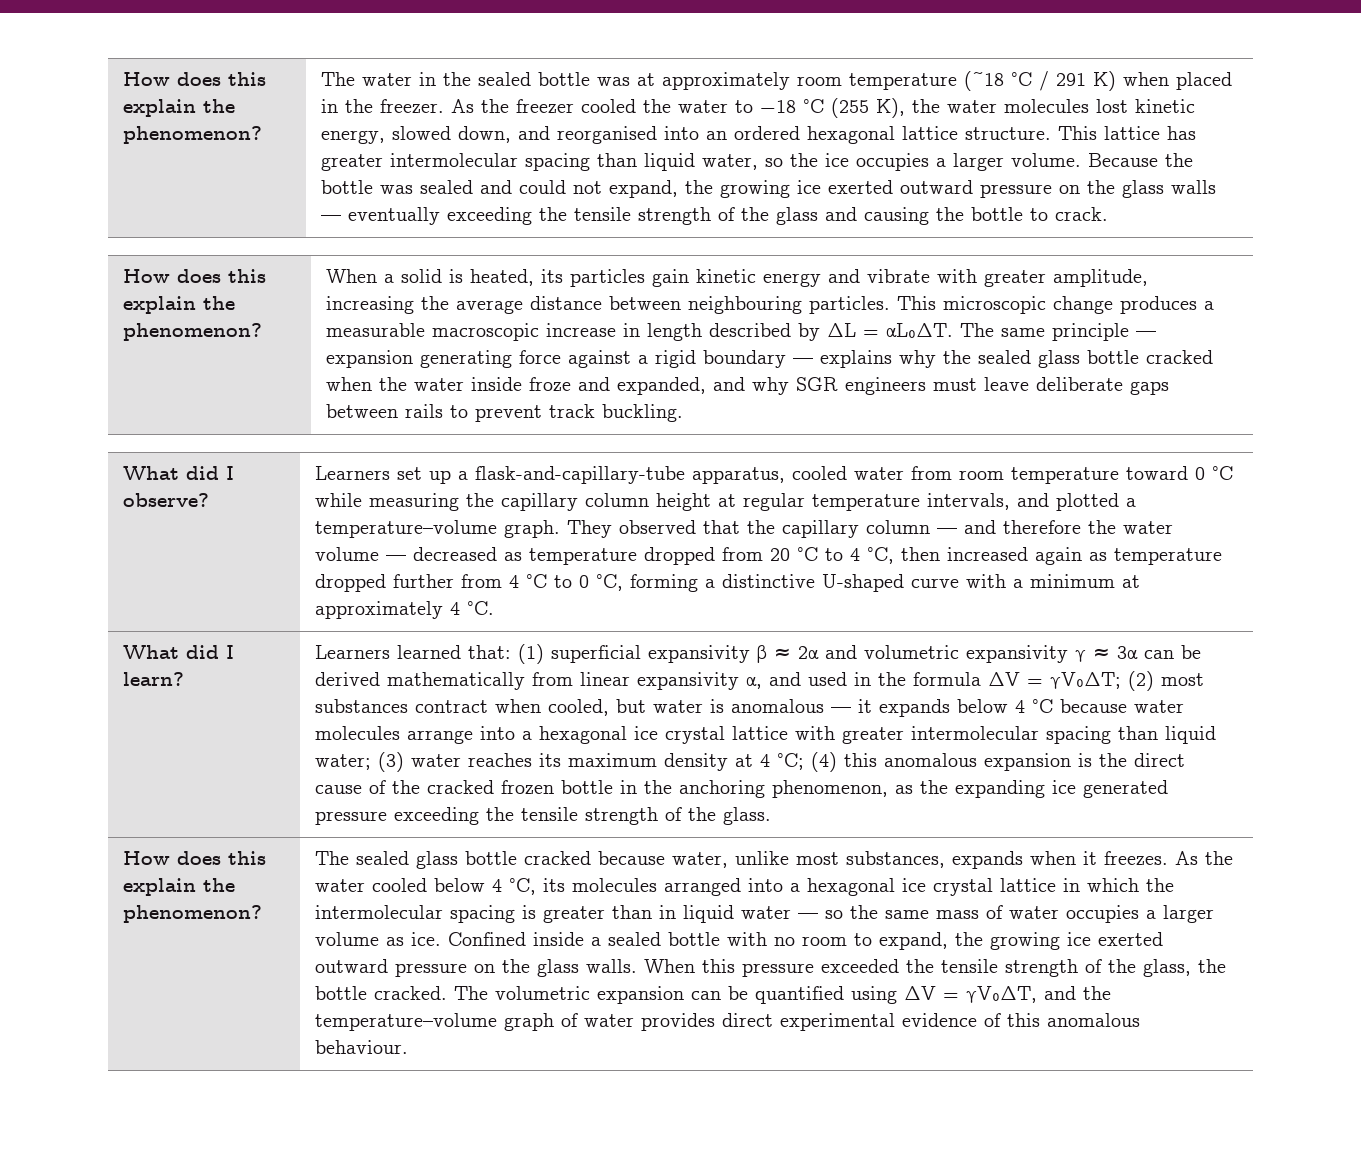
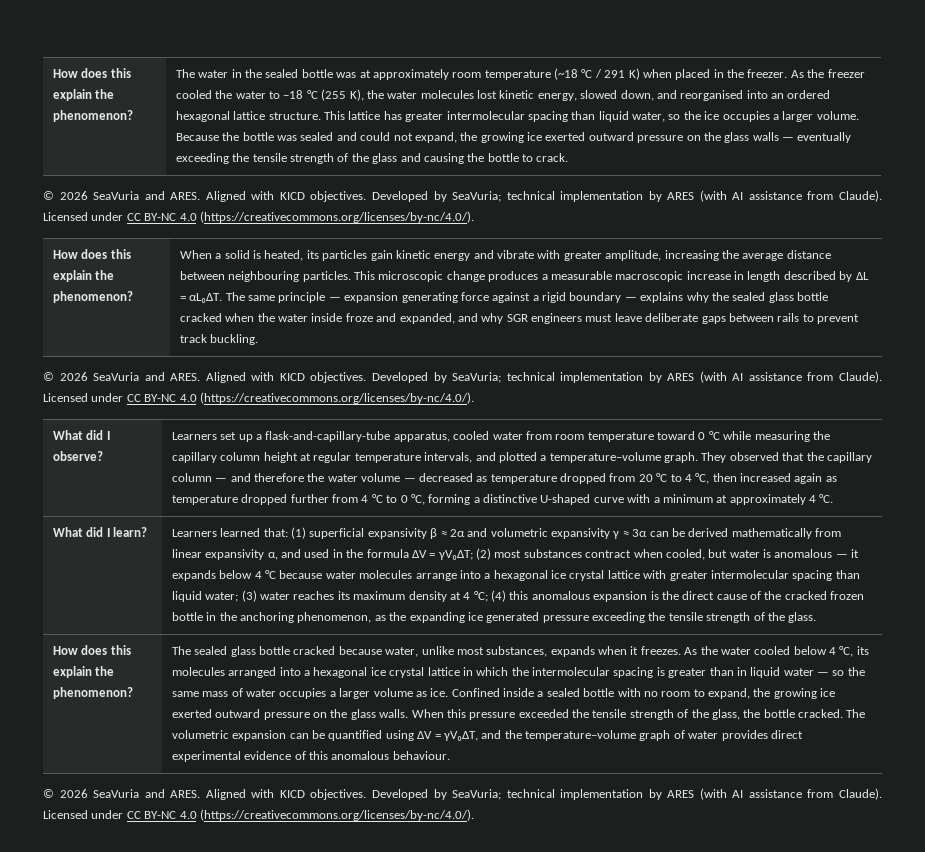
(1108, 214) none -> [43,190,882,202] [43,211,474,223] // © 2026 SeaVuria and ARES. Aligned with KICD objectives. Developed by SeaVuria; technical implementation by ARES (with AI assistance from Claude). Licensed under CC BY-NC 4.0 (https://creativecommons.org/licenses/by-nc/4.0/).
(683, 413) none -> [43,371,882,383] [43,392,474,404] // © 2026 SeaVuria and ARES. Aligned with KICD objectives. Developed by SeaVuria; technical implementation by ARES (with AI assistance from Claude). Licensed under CC BY-NC 4.0 (https://creativecommons.org/licenses/by-nc/4.0/).
(408, 1047) none -> [43,788,882,800] [43,809,474,821] // © 2026 SeaVuria and ARES. Aligned with KICD objectives. Developed by SeaVuria; technical implementation by ARES (with AI assistance from Claude). Licensed under CC BY-NC 4.0 (https://creativecommons.org/licenses/by-nc/4.0/).

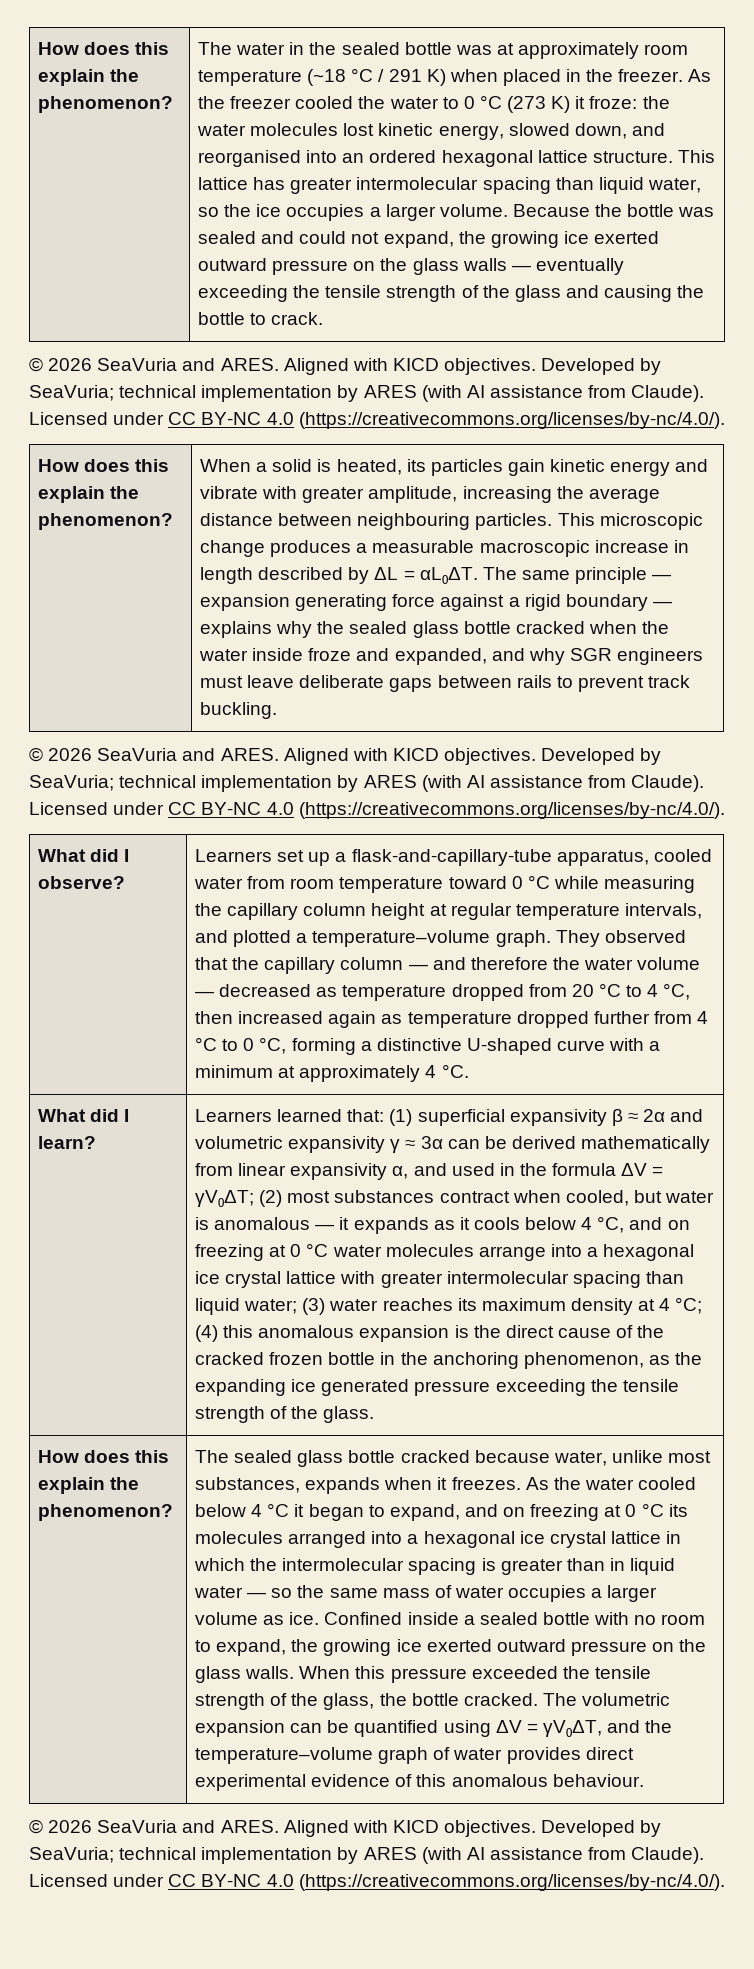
[283,89,364,101] −18 °C (255 K), -> [463,95,638,113] 0 °C (273 K) it froze:
[219,570,323,579] below 4 °C because -> [433,1216,690,1233] [195,1243,329,1261] as it cools below 4 °C, and on freezing at 0 °C
[839,646,854,657] °C, -> [267,1503,664,1521] °C it began to expand, and on freezing at 0 °C

